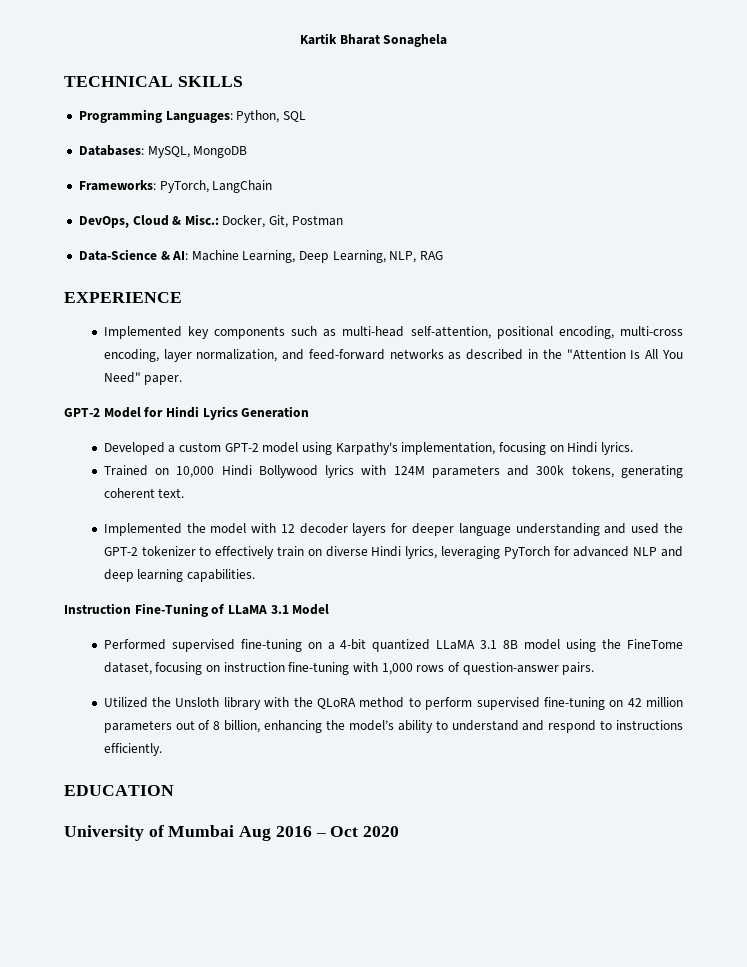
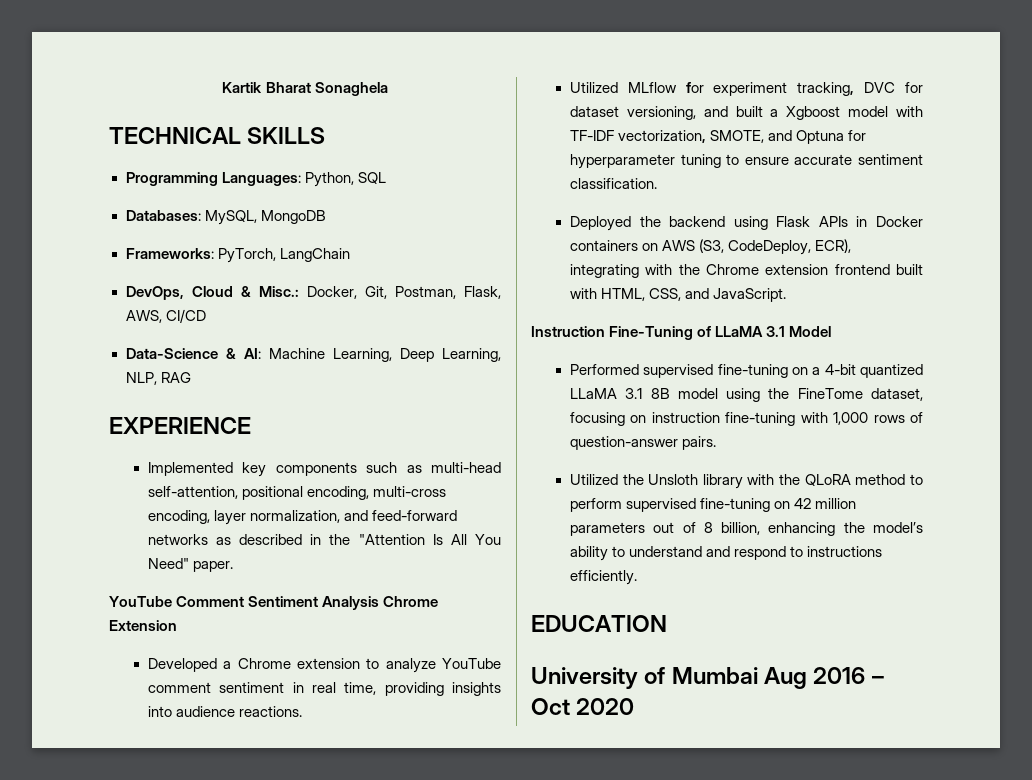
[291,215,343,226] Postman -> [394,286,501,299] [125,309,206,323] Postman, Flask, AWS, CI/CD
[64,406,310,420] [103,442,633,455] [103,465,684,478] [103,488,185,498] [103,523,683,536] [103,546,683,559] [103,569,256,582] GPT-2 Model for Hindi Lyrics Generation // Developed a custom GPT-2 model using Karpathy's implementation, focusing on Hindi lyrics. // Trained on 10,000 Hindi Bollywood lyrics with 124M parameters and 300k tokens, generating coherent text. // Implemented the model with 12 decoder layers for deeper language understanding and used the GPT-2 tokenizer to effectively train on diverse Hindi lyrics, leveraging PyTorch for advanced NLP and deep learning capabilities. -> [109,596,439,610] [109,620,177,631] [147,658,501,673] [147,682,501,696] [147,706,303,717] [569,82,923,96] [569,106,923,120] [569,130,867,144] [569,154,923,169] [569,178,657,189] [569,216,923,231] [569,239,852,255] [569,264,923,278] [569,288,787,302] YouTube Comment Sentiment Analysis Chrome Extension // Developed a Chrome extension to analyze YouTube comment sentiment in real time, providing insights into audience reactions. // Utilized MLflow for experiment tracking, DVC for dataset versioning, and built a Xgboost model with TF-IDF vectorization, SMOTE, and Optuna for hyperparameter tuning to ensure accurate sentiment classification. // Deployed the backend using Flask APIs in Docker containers on AWS (S3, CodeDeploy, ECR), integrating with the Chrome extension frontend built with HTML, CSS, and JavaScript.

